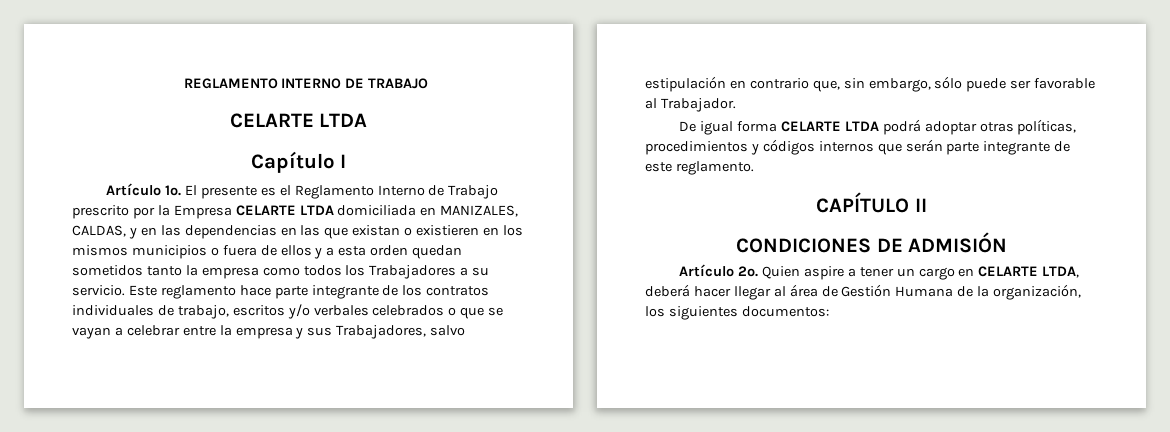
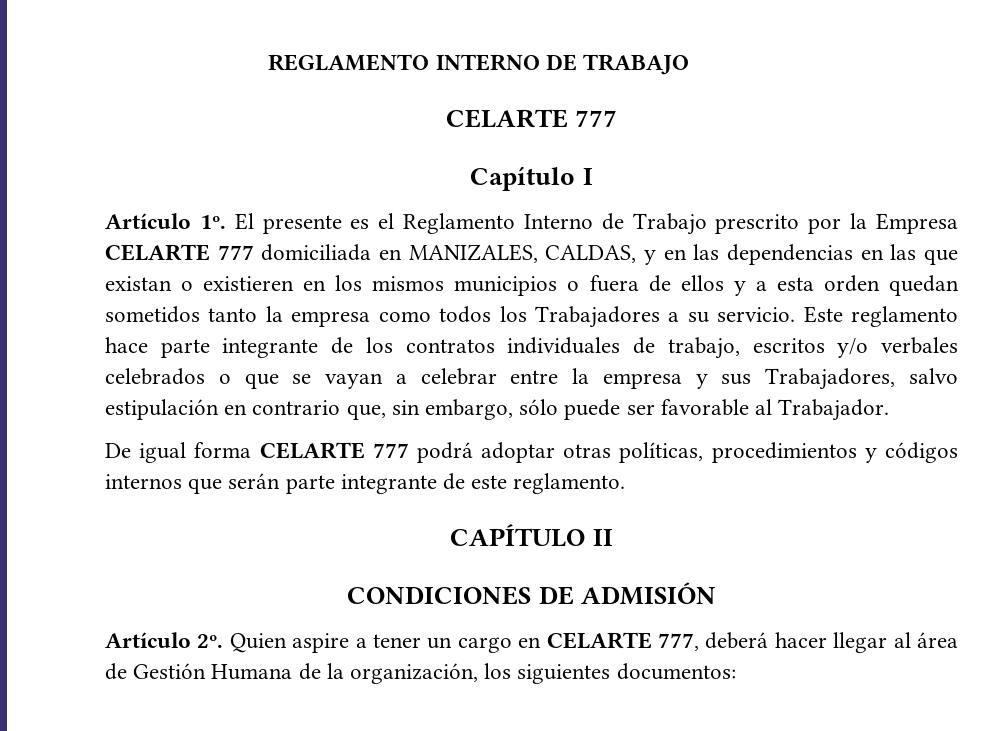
[319,113,368,127] LTDA -> [575,110,618,127] 777
[299,205,334,215] LTDA -> [217,245,254,260] 777
[844,121,879,131] LTDA -> [372,443,409,458] 777
[1042,266,1080,278] LTDA, -> [657,633,699,651] 777,

